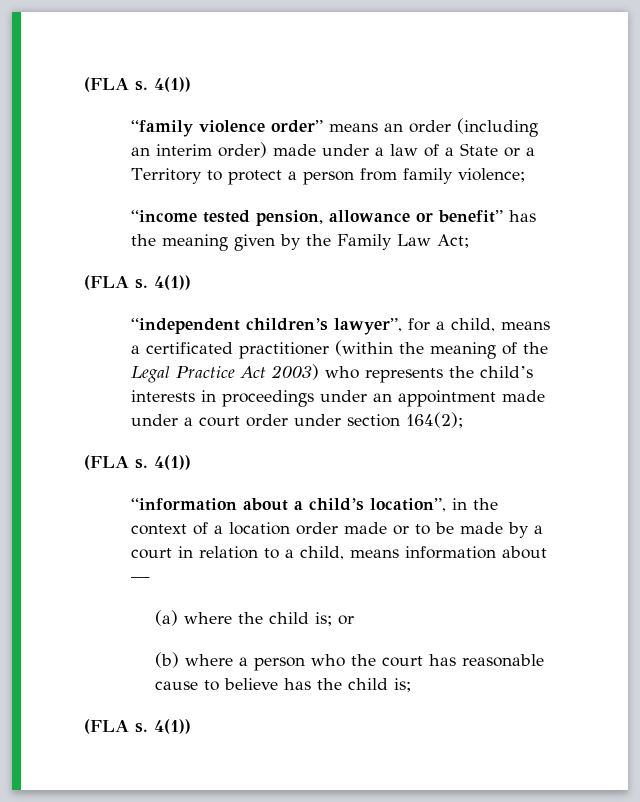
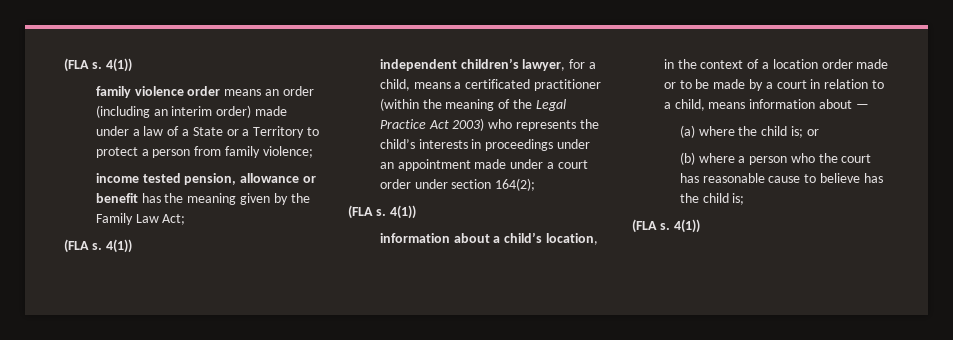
[84,77,191,92] [131,120,324,137] (FLA s. 4(1)) // “family violence order” -> [64,58,132,72] [95,86,221,98] (FLA s. 4(1)) // family violence order
[131,210,198,222] “income -> [95,173,139,183] income
[438,210,504,223] benefit” -> [95,193,138,203] benefit
[131,318,403,335] “independent children’s lawyer”, -> [379,58,566,71] independent children’s lawyer,
[131,498,238,511] “information -> [379,233,450,243] information
[370,498,447,512] location”, -> [545,233,598,245] location,

